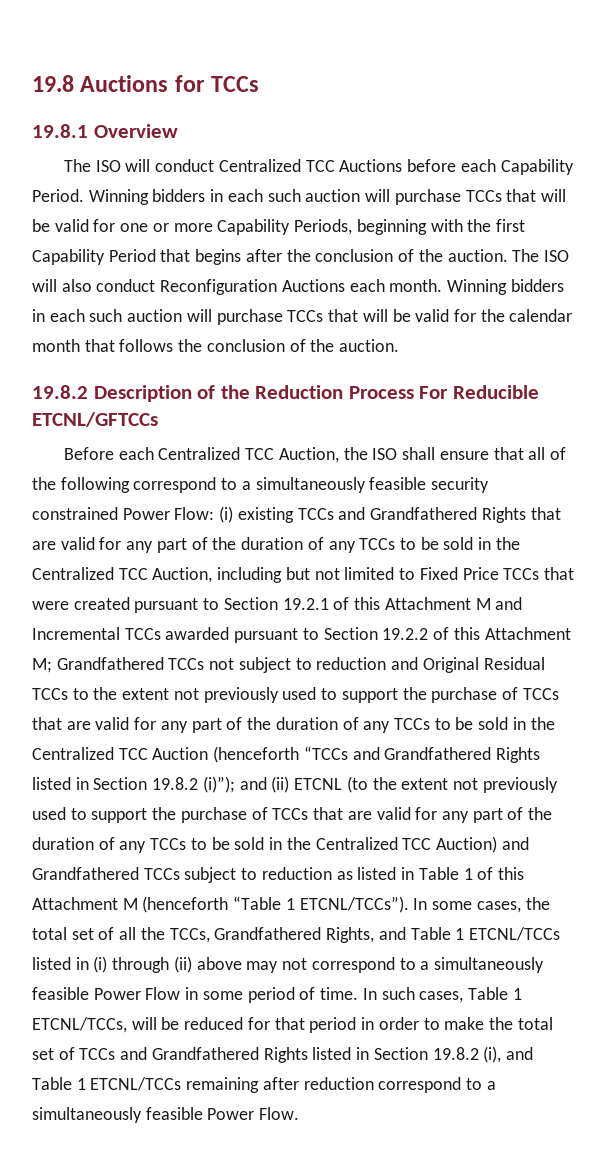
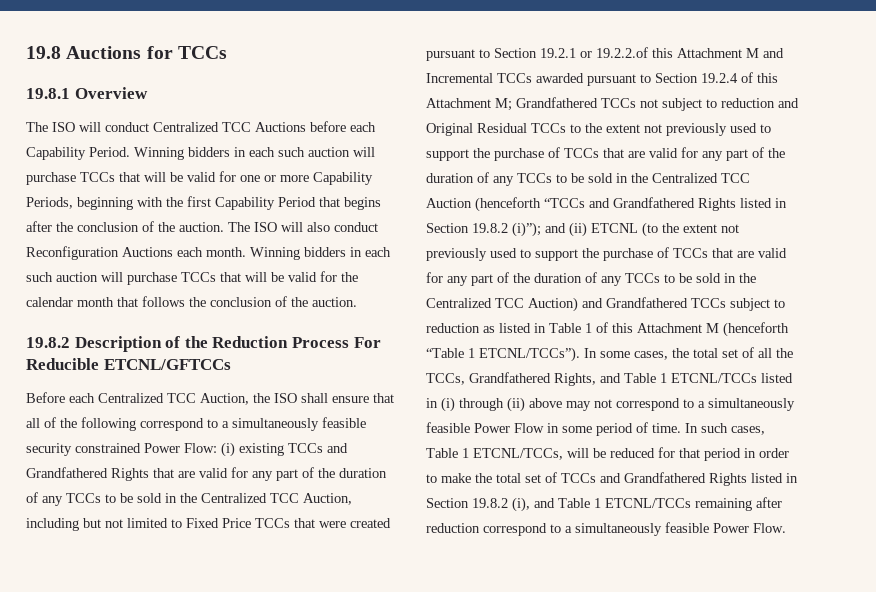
[333,597,350,610] of -> [580,47,648,58] or 19.2.2.of
[382,628,429,640] 19.2.2 -> [701,73,738,83] 19.2.4

